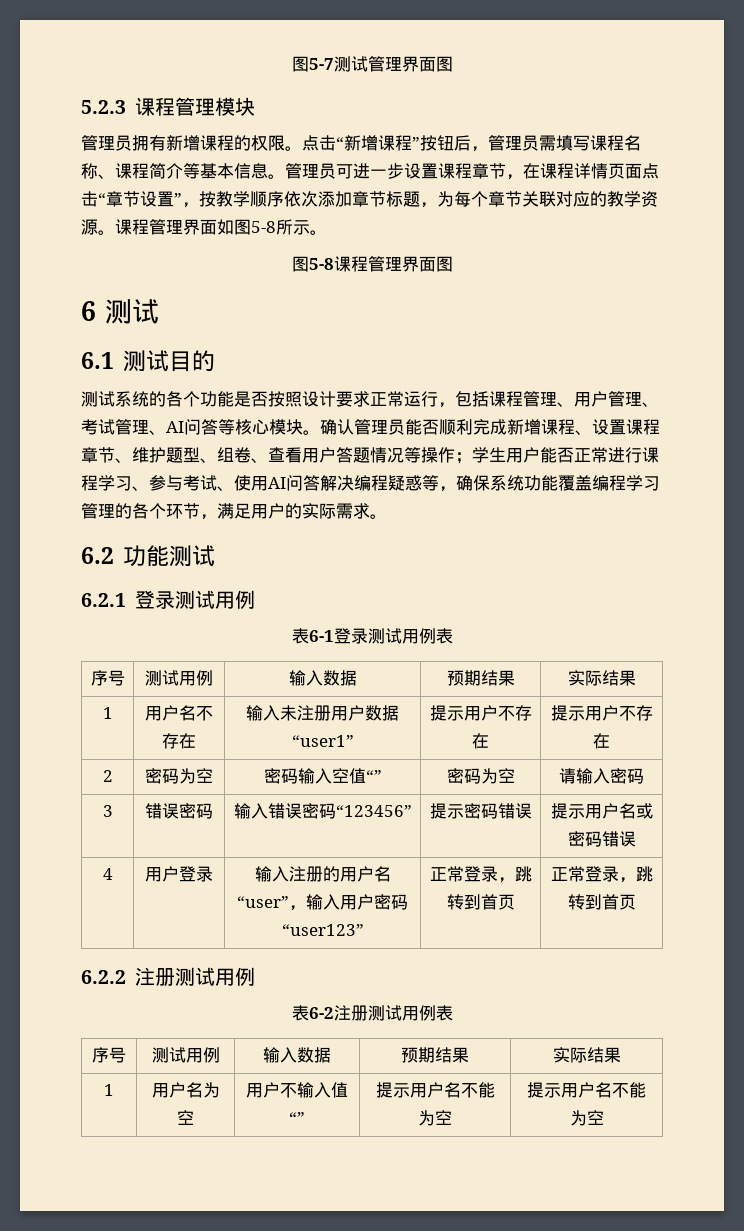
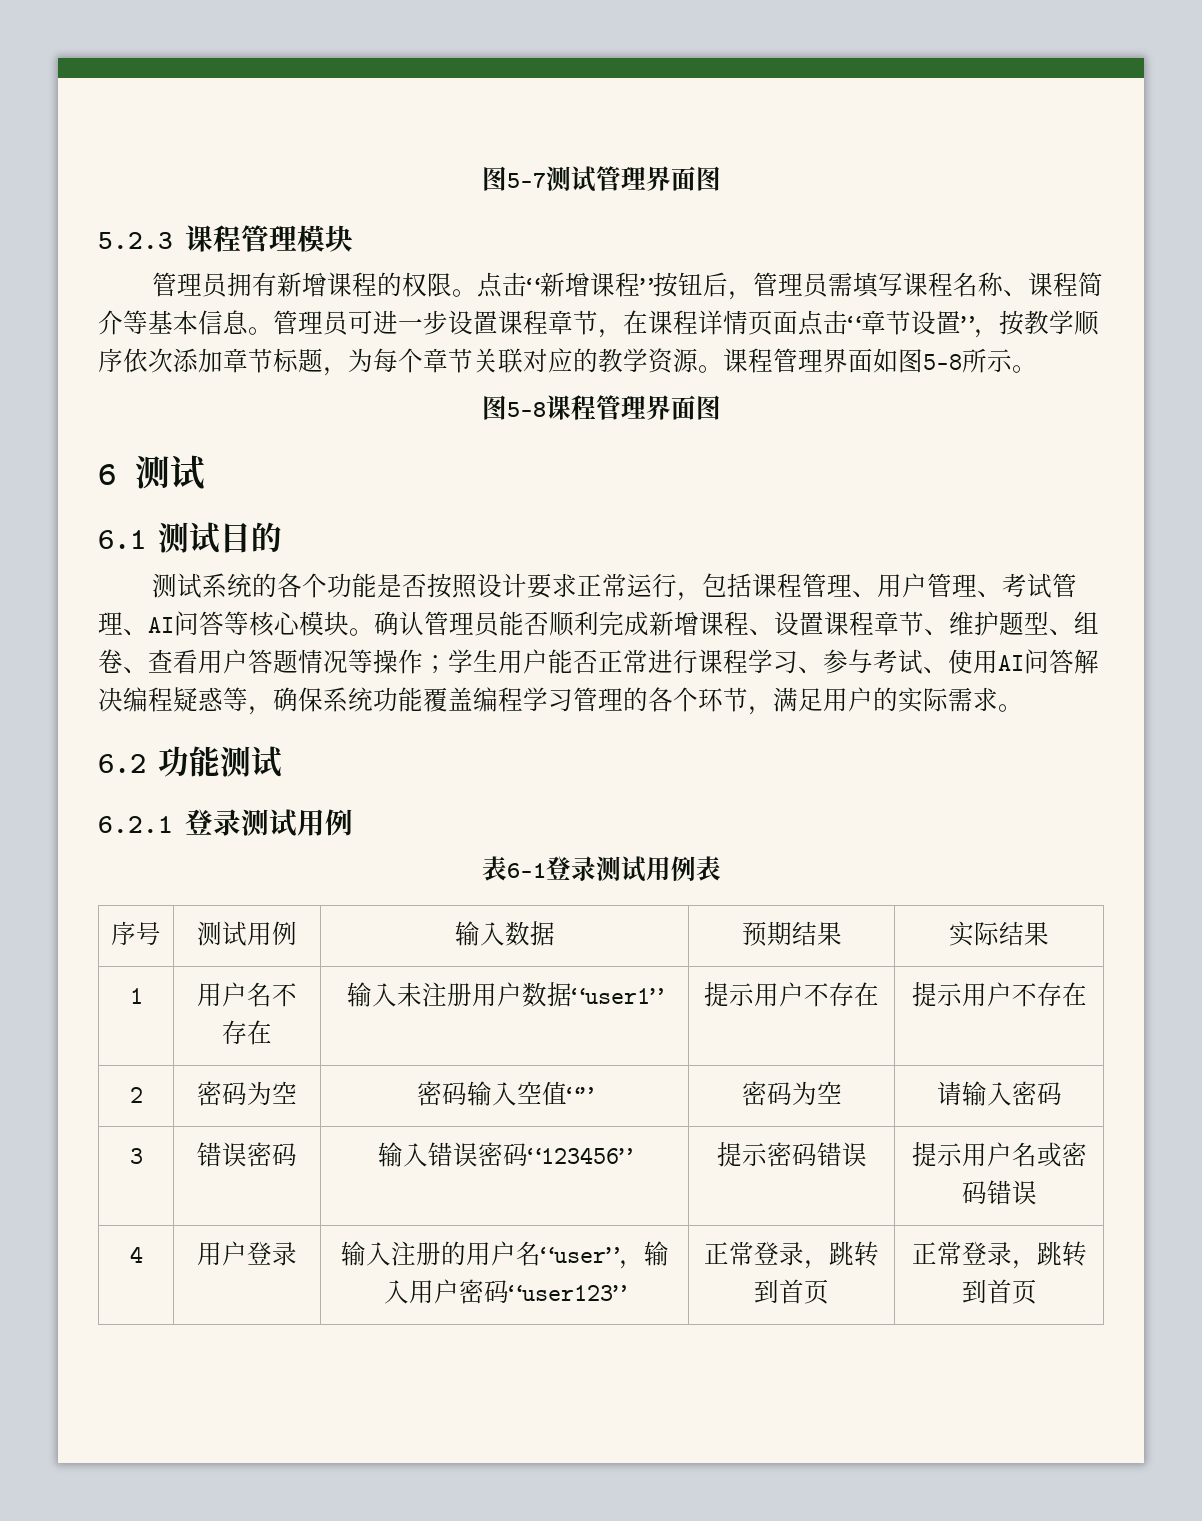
[81,967,255,986] [291,1005,453,1021] [92,1047,126,1063] [151,1047,220,1063] [263,1047,331,1063] [401,1047,470,1063] [552,1047,621,1063] [104,1084,114,1096] [151,1082,220,1098] [177,1110,194,1125] [246,1082,348,1098] [289,1112,305,1124] [375,1082,495,1098] [418,1110,453,1126] [527,1082,646,1098] [569,1110,604,1126] // 6.2.2注册测试用例 // 表6-2注册测试用例表 // 序号 | 测试用例 | 输入数据 | 预期结果 | 实际结果 // 1 | 用户名为空 | 用户不输入值“” | 提示用户名不能为空 | 提示用户名不能为空 -> (1037, 1291) none

